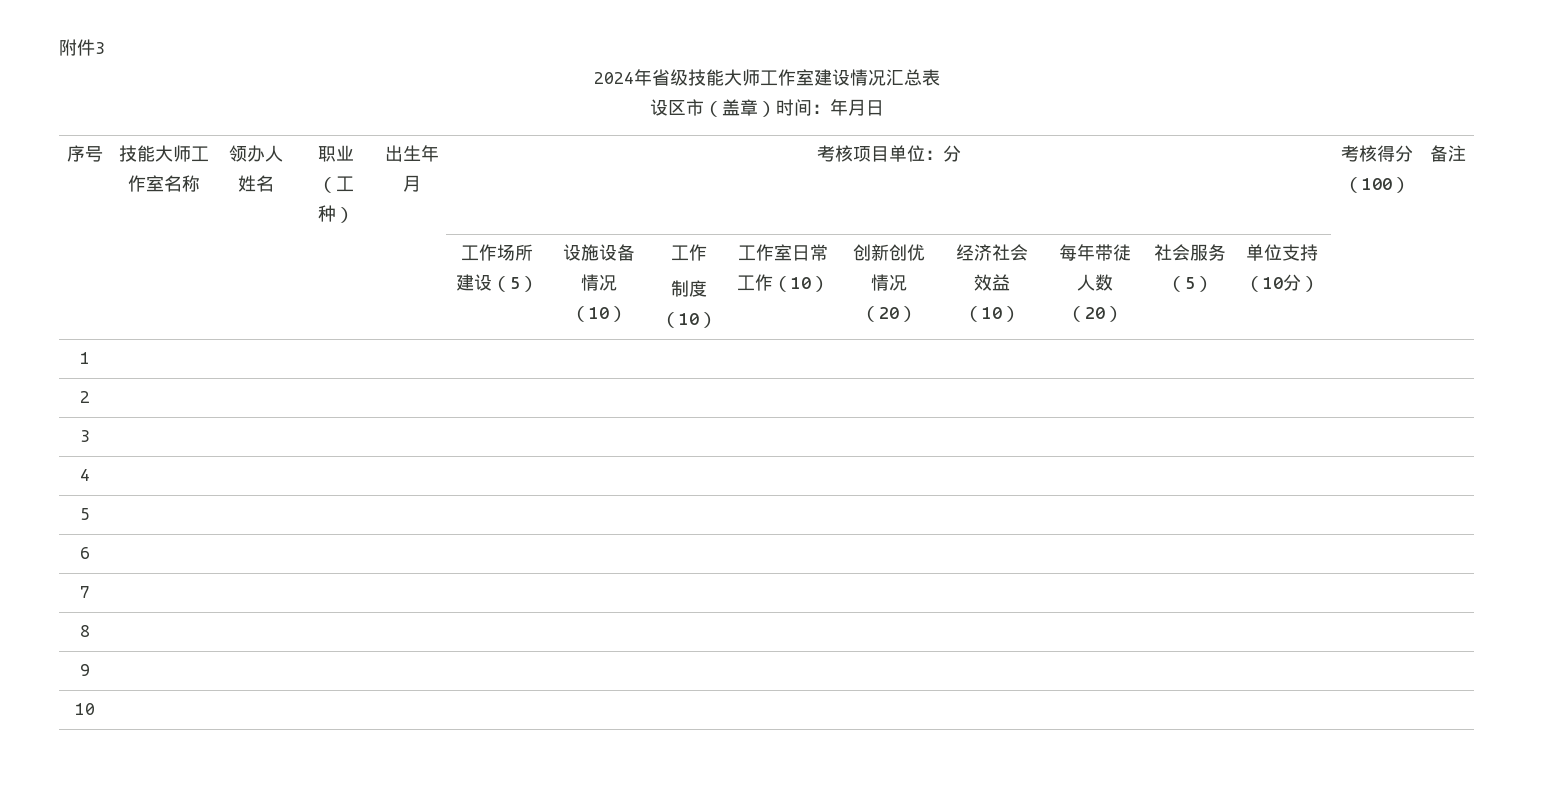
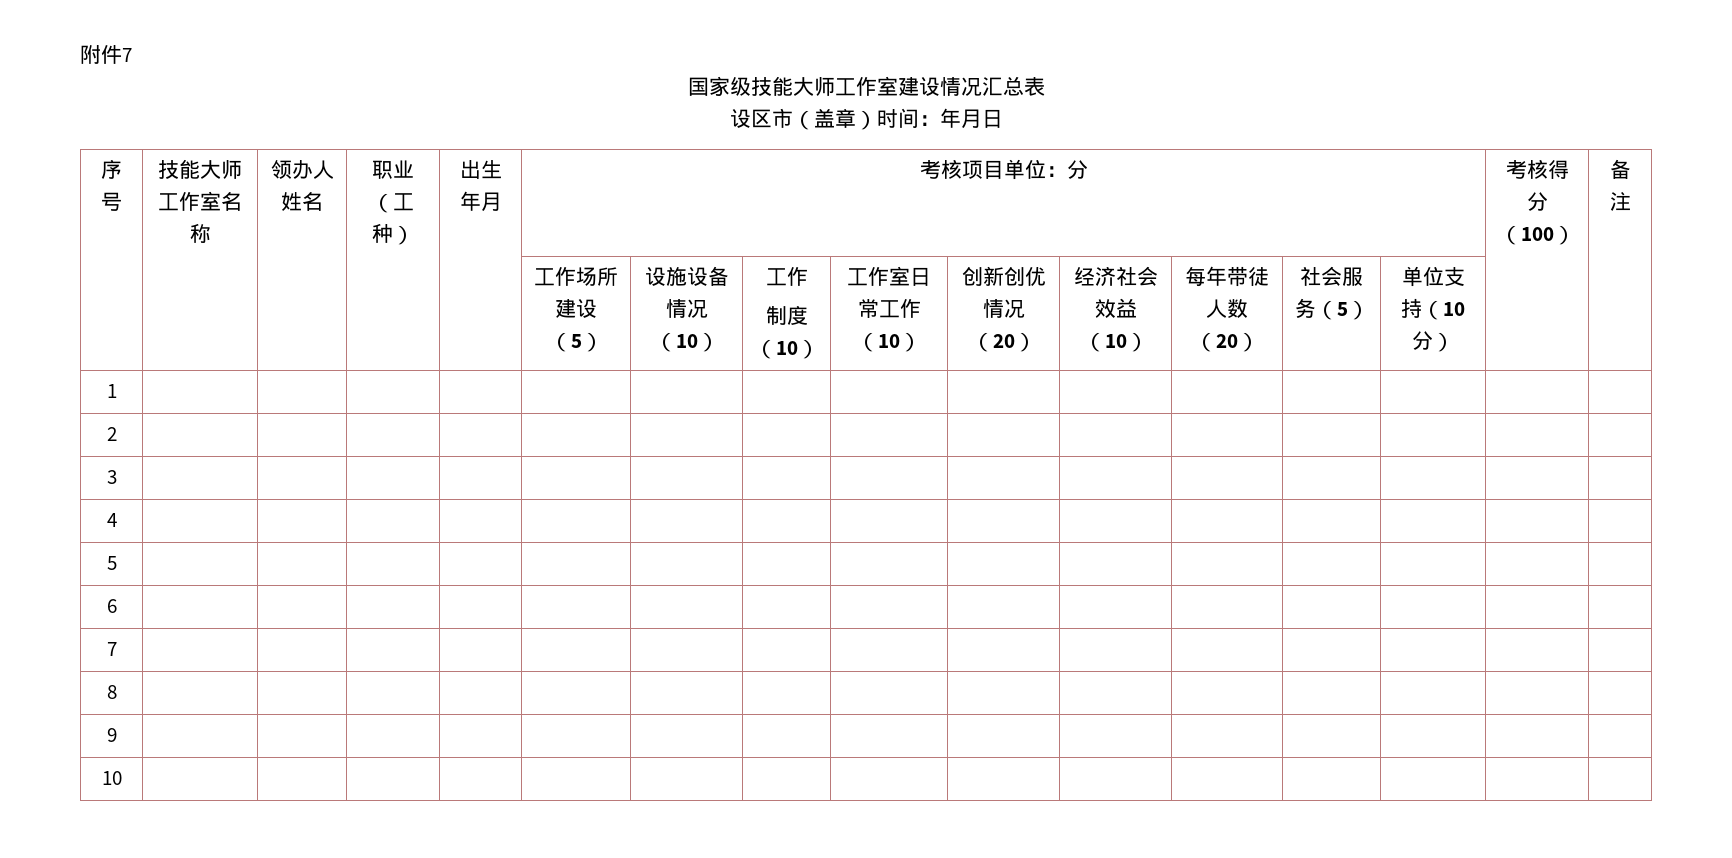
[95,42,105,54] [594,69,670,86] 3 // 2024年省 -> [122,48,132,62] [687,76,730,96] 7 // 国家

